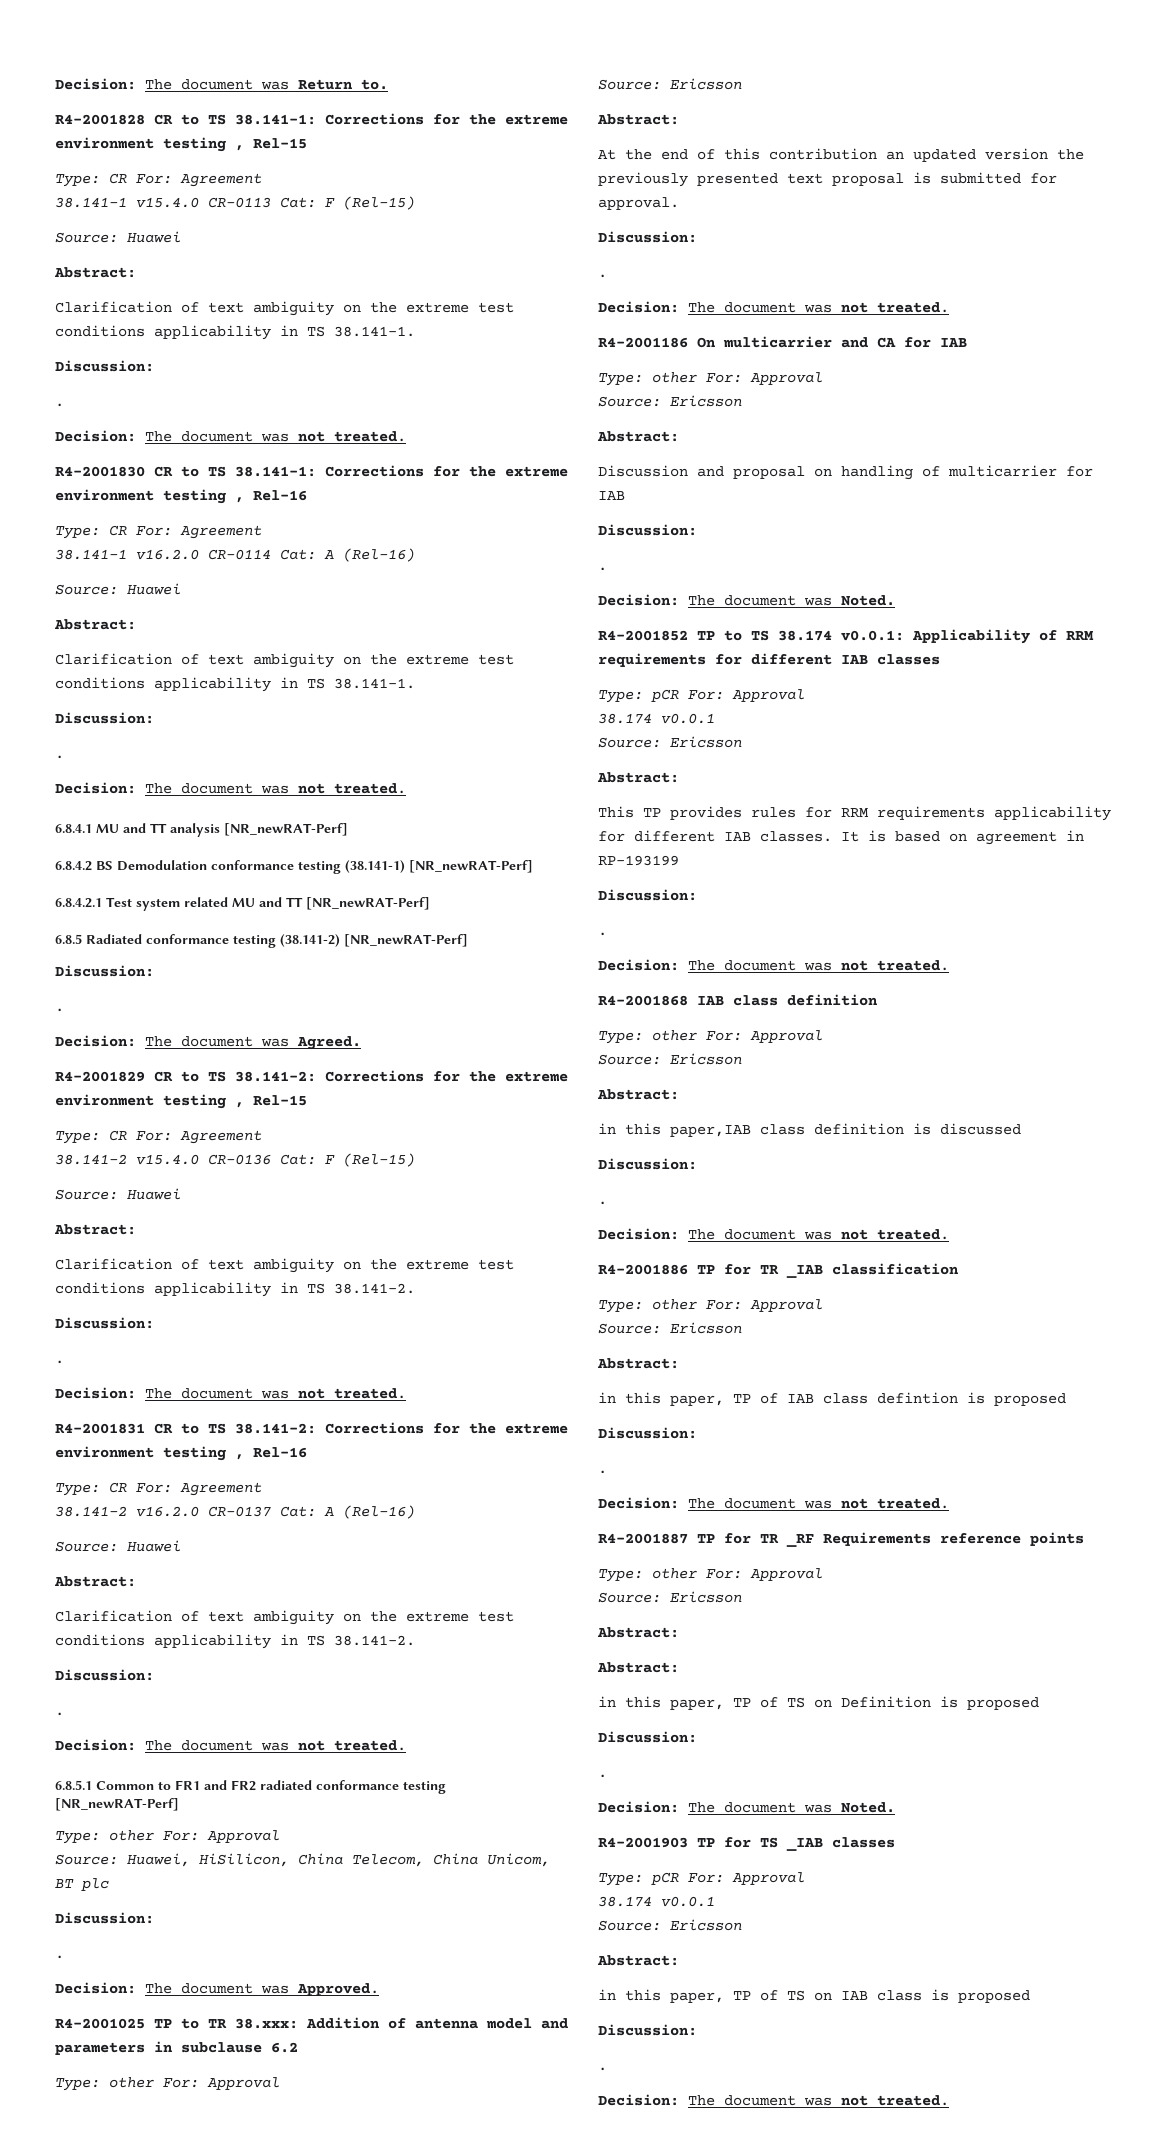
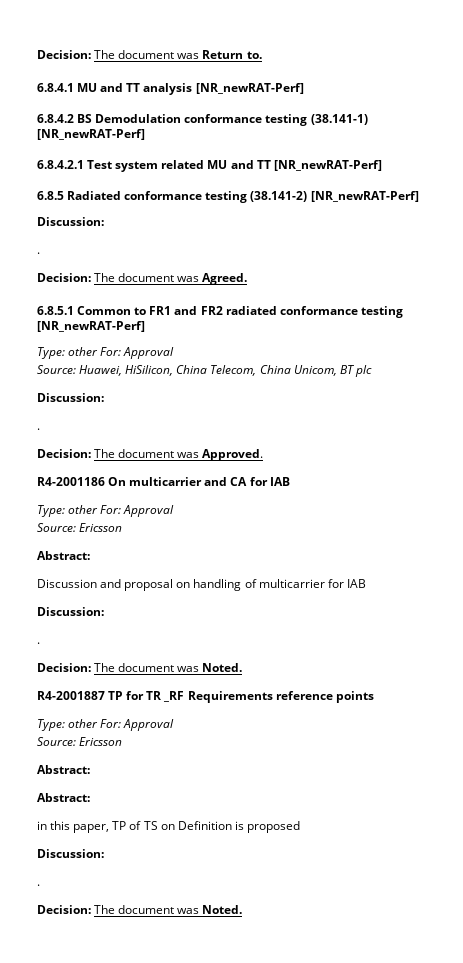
[55,113,568,125] [55,137,307,152] [55,173,262,187] [55,196,415,210] [55,231,181,243] [54,267,136,278] [55,301,514,316] [55,325,415,340] [55,360,154,372] [55,403,64,407] [55,430,406,442] [55,465,568,477] [55,489,307,504] [55,525,262,539] [55,548,415,562] [55,583,181,595] [54,619,136,630] [55,653,514,668] [55,677,415,692] [55,712,154,724] [55,755,64,759] [55,782,406,794] // R4-2001828 CR to TS 38.141-1: Corrections for the extreme environment testing , Rel-15 // Type: CR For: Agreement // 38.141-1 v15.4.0 CR-0113 Cat: F (Rel-15) // Source: Huawei // Abstract: // Clarification of text ambiguity on the extreme test conditions applicability in TS 38.141-1. // Discussion: // . // Decision: The document was not treated. // R4-2001830 CR to TS 38.141-1: Corrections for the extreme environment testing , Rel-16 // Type: CR For: Agreement // 38.141-1 v16.2.0 CR-0114 Cat: A (Rel-16) // Source: Huawei // Abstract: // Clarification of text ambiguity on the extreme test conditions applicability in TS 38.141-1. // Discussion: // . // Decision: The document was not treated. -> (262, 55) none
[55,1070,568,1082] [55,1094,307,1109] [55,1130,262,1144] [55,1153,415,1167] [55,1188,181,1200] [54,1224,136,1235] [55,1258,514,1273] [55,1282,415,1297] [55,1317,154,1329] [55,1360,64,1364] [55,1387,406,1399] [55,1422,568,1434] [55,1446,307,1461] [55,1482,262,1496] [55,1505,415,1519] [55,1540,181,1552] [54,1576,136,1587] [55,1610,514,1625] [55,1634,415,1649] [55,1669,154,1681] [55,1712,64,1716] [55,1739,406,1751] // R4-2001829 CR to TS 38.141-2: Corrections for the extreme environment testing , Rel-15 // Type: CR For: Agreement // 38.141-2 v15.4.0 CR-0136 Cat: F (Rel-15) // Source: Huawei // Abstract: // Clarification of text ambiguity on the extreme test conditions applicability in TS 38.141-2. // Discussion: // . // Decision: The document was not treated. // R4-2001831 CR to TS 38.141-2: Corrections for the extreme environment testing , Rel-16 // Type: CR For: Agreement // 38.141-2 v16.2.0 CR-0137 Cat: A (Rel-16) // Source: Huawei // Abstract: // Clarification of text ambiguity on the extreme test conditions applicability in TS 38.141-2. // Discussion: // . // Decision: The document was not treated. -> (248, 279) none
[55,2017,568,2029] [55,2041,298,2055] [55,2077,280,2091] [598,78,742,90] [597,114,679,125] [598,148,1084,162] [598,172,1057,187] [598,197,679,210] [598,231,697,243] [598,274,607,278] [598,301,949,313] // R4-2001025 TP to TR 38.xxx: Addition of antenna model and parameters in subclause 6.2 // Type: other For: Approval // Source: Ericsson // Abstract: // At the end of this contribution an updated version the previously presented text proposal is submitted for approval. // Discussion: // . // Decision: The document was not treated. -> (264, 455) none
[598,629,1094,644] [598,653,940,667] [598,689,805,703] [598,713,715,724] [598,736,742,748] [597,772,679,783] [598,806,1111,821] [598,830,1084,845] [598,855,679,866] [598,889,697,901] [598,932,607,936] [598,959,949,971] [598,994,878,1006] [598,1030,823,1044] [598,1053,742,1065] [597,1089,679,1100] [598,1123,1021,1137] [598,1158,697,1170] [598,1201,607,1205] [598,1228,949,1240] [598,1263,959,1278] [598,1299,823,1313] [598,1322,742,1334] [597,1358,679,1369] [598,1392,1066,1406] [598,1427,697,1439] [598,1470,607,1474] [598,1497,949,1509] // R4-2001852 TP to TS 38.174 v0.0.1: Applicability of RRM requirements for different IAB classes // Type: pCR For: Approval // 38.174 v0.0.1 // Source: Ericsson // Abstract: // This TP provides rules for RRM requirements applicability for different IAB classes. It is based on agreement in RP-193199 // Discussion: // . // Decision: The document was not treated. // R4-2001868 IAB class definition // Type: other For: Approval // Source: Ericsson // Abstract: // in this paper,IAB class definition is discussed // Discussion: // . // Decision: The document was not treated. // R4-2001886 TP for TR _IAB classification // Type: other For: Approval // Source: Ericsson // Abstract: // in this paper, TP of IAB class defintion is proposed // Discussion: // . // Decision: The document was not treated. -> (243, 667) none
[598,1837,895,1851] [598,1872,805,1886] [598,1896,715,1907] [598,1919,742,1931] [597,1955,679,1966] [598,1989,1030,2003] [598,2024,697,2036] [598,2067,607,2071] [598,2094,949,2106] // R4-2001903 TP for TS _IAB classes // Type: pCR For: Approval // 38.174 v0.0.1 // Source: Ericsson // Abstract: // in this paper, TP of TS on IAB class is proposed // Discussion: // . // Decision: The document was not treated. -> (243, 909) none

